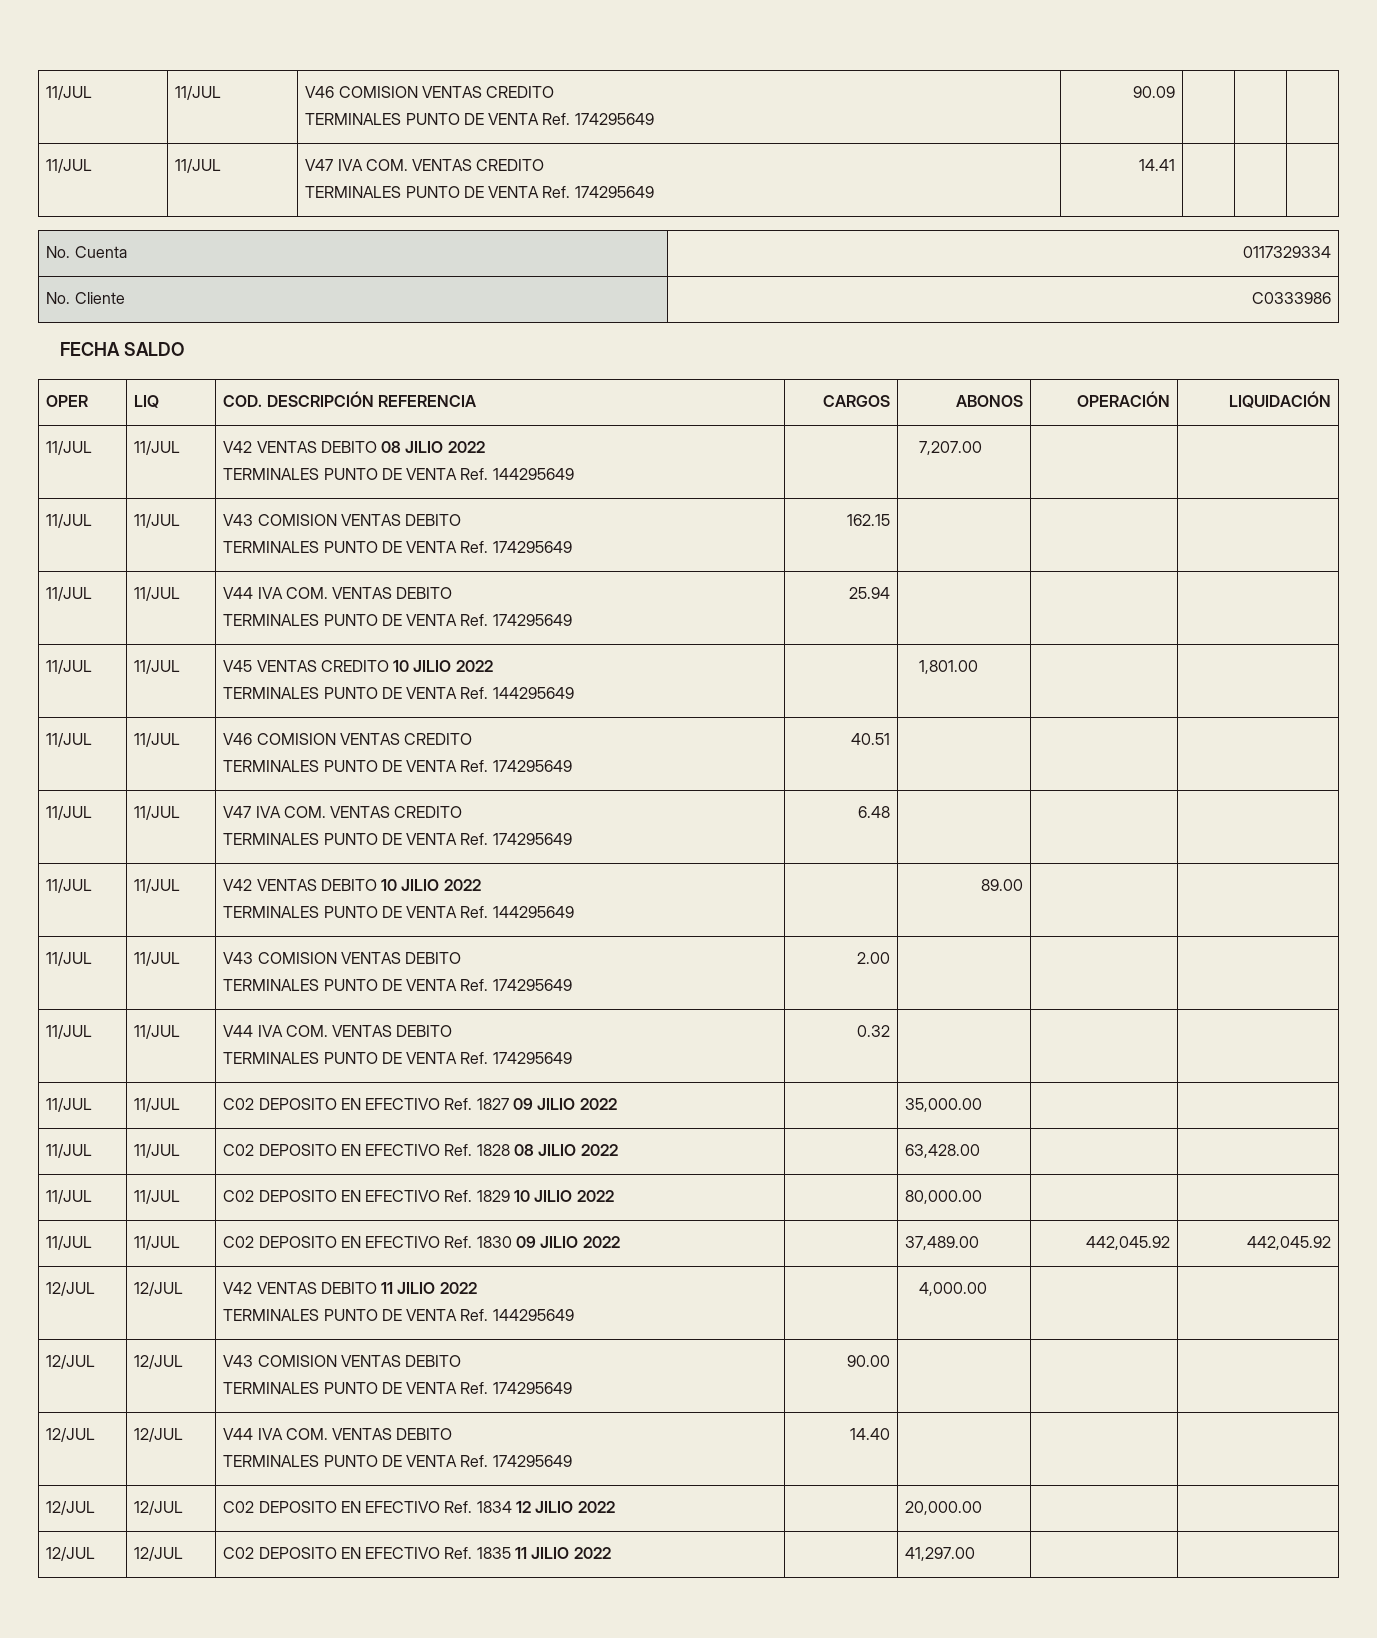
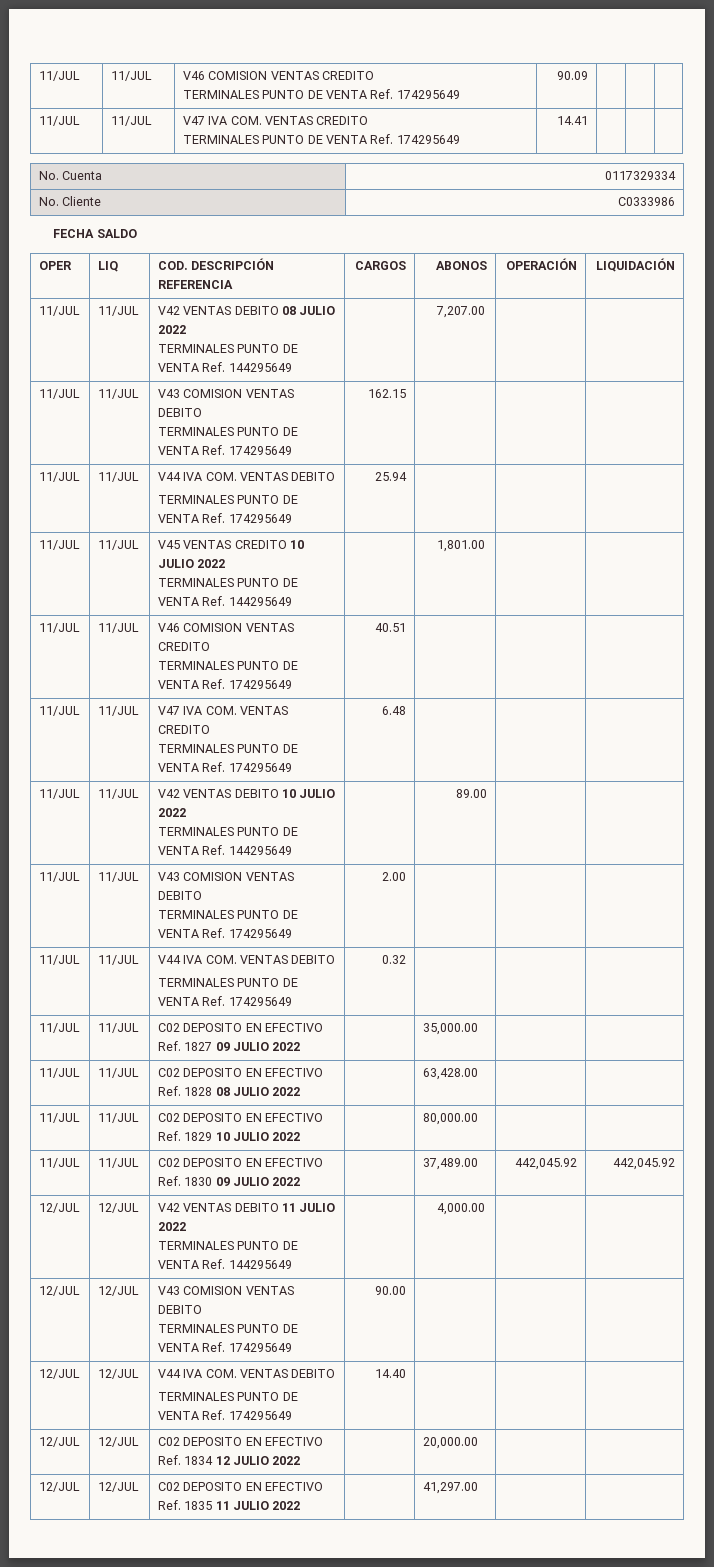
[405,441,444,453] JILIO -> [299,306,336,315] JULIO
[413,660,452,672] JILIO -> [157,559,194,568] JULIO
[401,879,440,891] JILIO -> [299,789,336,798] JULIO
[537,1098,576,1110] JILIO -> [233,1042,270,1051] JULIO
[538,1144,577,1156] JILIO -> [233,1087,270,1096] JULIO
[534,1190,573,1202] JILIO -> [233,1132,270,1141] JULIO
[540,1236,579,1248] JILIO -> [233,1177,270,1186] JULIO
[397,1282,436,1294] JILIO -> [299,1203,336,1212] JULIO
[535,1501,574,1513] JILIO -> [233,1456,270,1465] JULIO
[531,1547,570,1559] JILIO -> [233,1501,270,1510] JULIO

